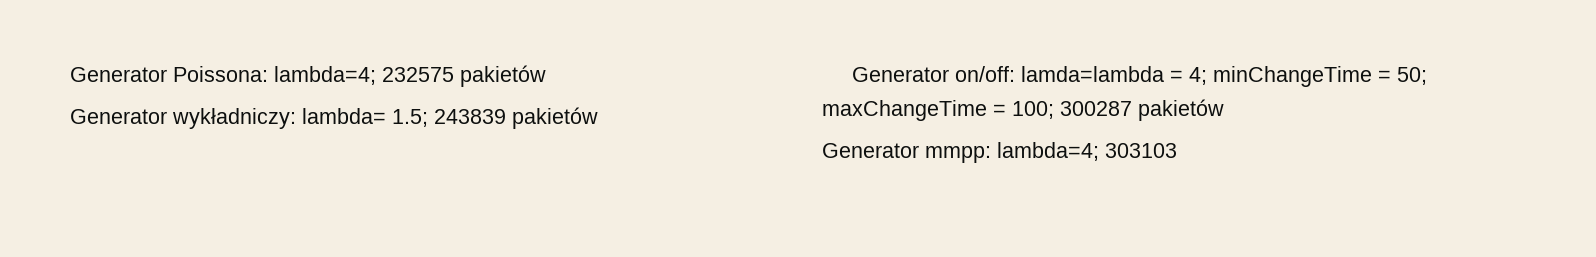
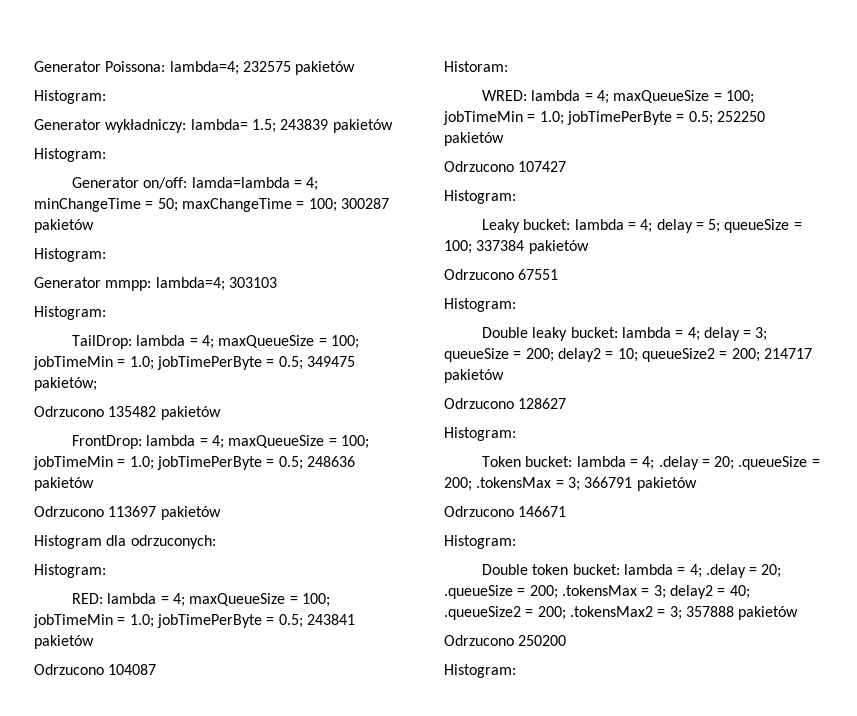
(546, 76) none -> [34,90,106,104] // Histogram:
(598, 118) none -> [34,148,106,162] // Histogram:
(1224, 110) none -> [34,248,106,262] // Histogram:
(1177, 150) none -> [34,306,106,320] [71,335,359,349] [33,356,355,370] [34,377,97,391] [34,406,221,420] [71,435,369,449] [33,456,355,470] [34,477,94,491] [34,506,221,520] [34,535,216,549] [34,564,106,578] [71,593,330,607] [33,614,355,628] [34,635,94,649] [34,664,157,675] [444,61,508,72] [481,90,754,104] [443,111,765,125] [444,132,504,146] [444,161,567,172] [444,190,516,204] [481,219,802,233] [444,240,589,254] [444,269,559,280] [444,298,516,312] [481,327,768,341] [444,348,812,362] [444,369,504,383] [444,398,567,409] [444,427,516,441] [481,456,820,470] [444,477,697,491] [444,506,567,517] [444,535,516,549] [481,564,782,578] [444,585,750,599] [444,606,799,620] [444,635,567,646] [444,664,516,678] // Histogram: // TailDrop: lambda = 4; maxQueueSize = 100; jobTimeMin = 1.0; jobTimePerByte = 0.5; 349475 pakietów; // Odrzucono 135482 pakietów // FrontDrop: lambda = 4; maxQueueSize = 100; jobTimeMin = 1.0; jobTimePerByte = 0.5; 248636 pakietów // Odrzucono 113697 pakietów // Histogram dla odrzuconych: // Histogram: // RED: lambda = 4; maxQueueSize = 100; jobTimeMin = 1.0; jobTimePerByte = 0.5; 243841 pakietów // Odrzucono 104087 // Historam: // WRED: lambda = 4; maxQueueSize = 100; jobTimeMin = 1.0; jobTimePerByte = 0.5; 252250 pakietów // Odrzucono 107427 // Histogram: // Leaky bucket: lambda = 4; delay = 5; queueSize = 100; 337384 pakietów // Odrzucono 67551 // Histogram: // Double leaky bucket: lambda = 4; delay = 3; queueSize = 200; delay2 = 10; queueSize2 = 200; 214717 pakietów // Odrzucono 128627 // Histogram: // Token bucket: lambda = 4; .delay = 20; .queueSize = 200; .tokensMax = 3; 366791 pakietów // Odrzucono 146671 // Histogram: // Double token bucket: lambda = 4; .delay = 20; .queueSize = 200; .tokensMax = 3; delay2 = 40; .queueSize2 = 200; .tokensMax2 = 3; 357888 pakietów // Odrzucono 250200 // Histogram:

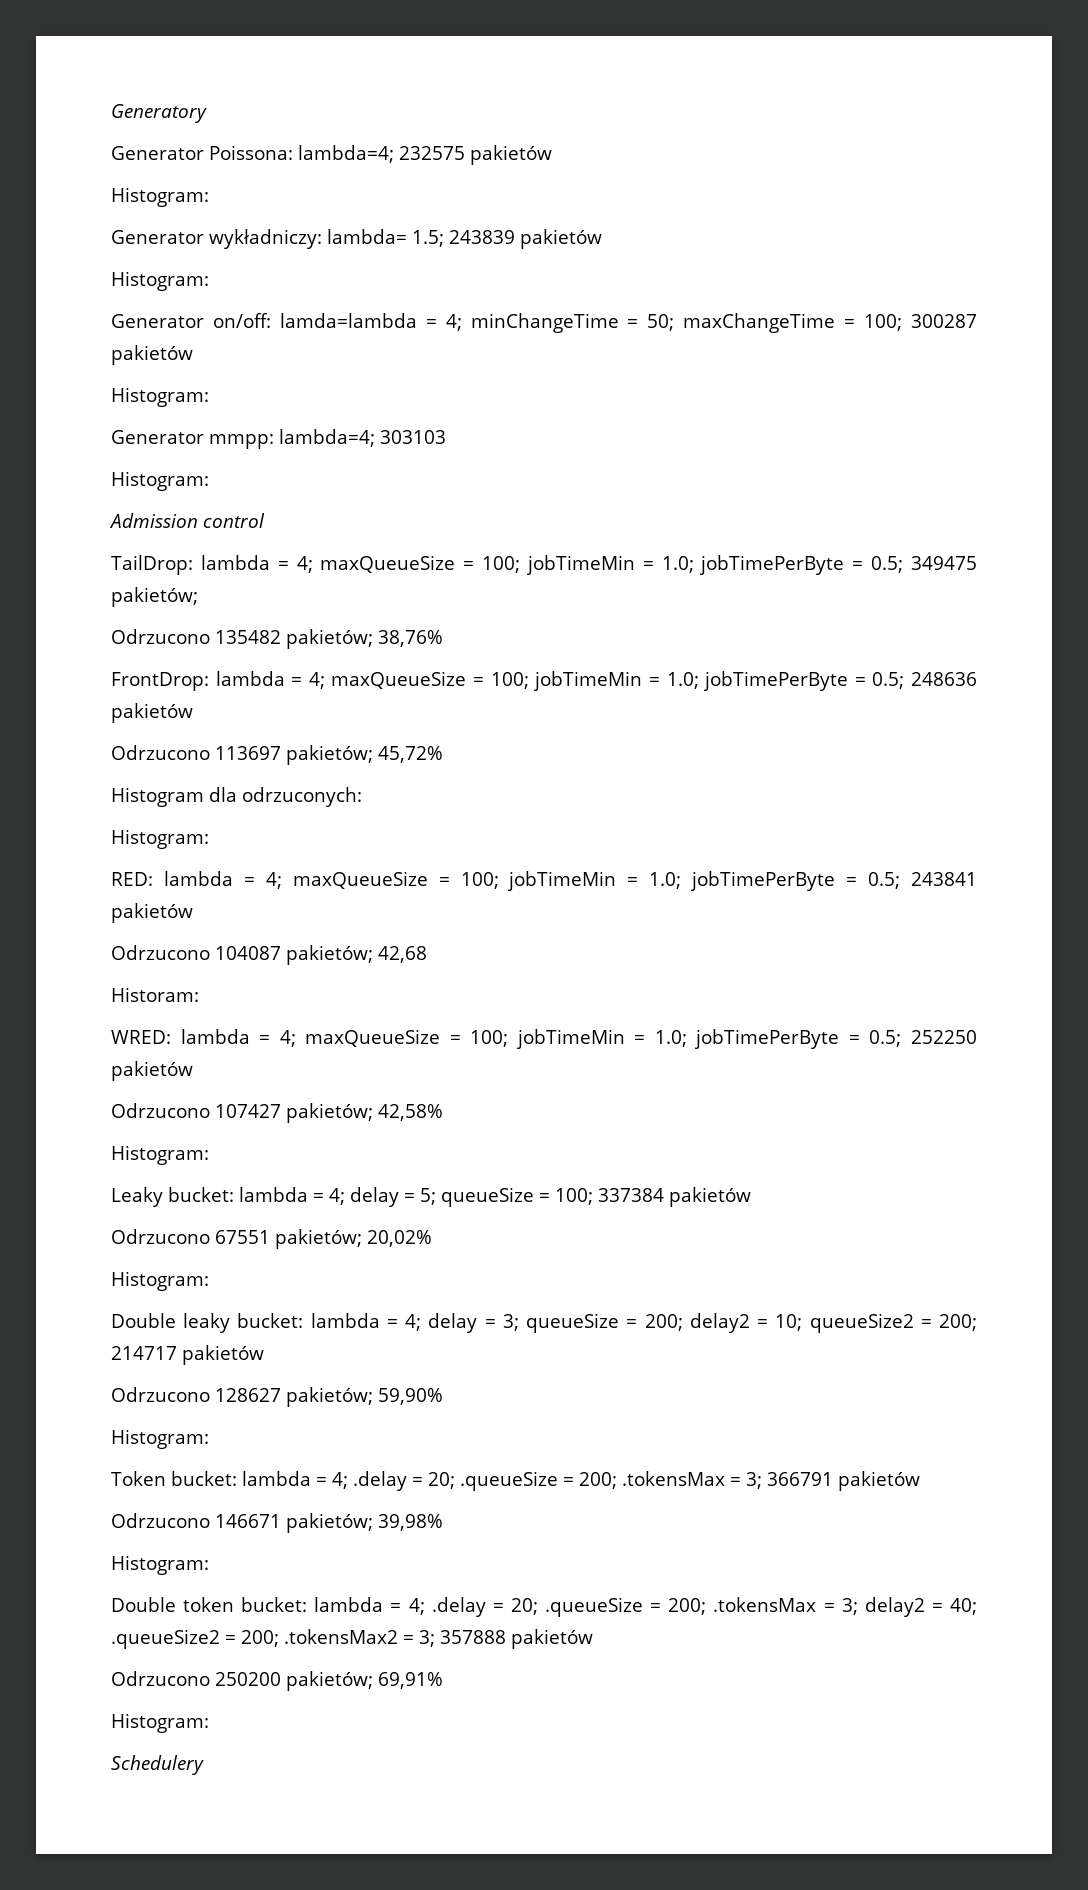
(34, 66) none -> [111,104,207,123] Generatory //
(106, 313) none -> [109,513,265,528] // Admission control
[160,406,221,420] pakietów -> [286,629,443,649] pakietów; 38,76%
[160,506,221,520] pakietów -> [286,745,443,765] pakietów; 45,72%
(157, 669) none -> [286,945,427,965] pakietów; 42,68
(567, 166) none -> [286,1103,443,1123] pakietów; 42,58%
(559, 274) none -> [275,1229,432,1249] pakietów; 20,02%
(567, 403) none -> [286,1387,443,1407] pakietów; 59,90%
(567, 511) none -> [286,1513,443,1533] pakietów; 39,98%
[444,664,516,678] // Histogram: -> [286,1671,443,1691] [111,1713,209,1733] [111,1755,204,1775] pakietów; 69,91% // Histogram: // Schedulery

